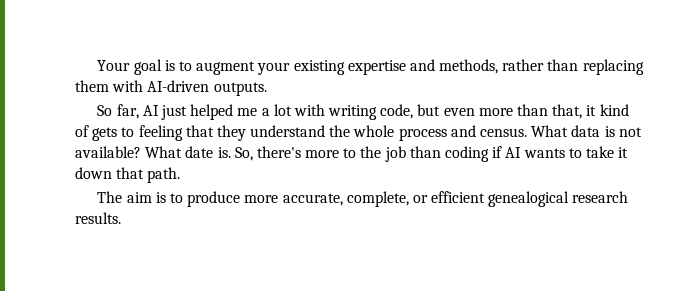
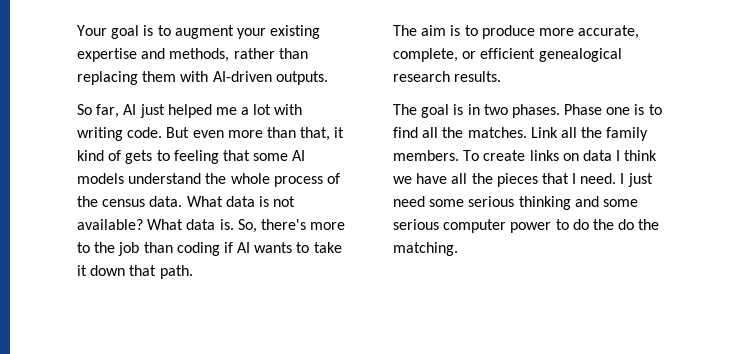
[380,104,441,119] code, but -> [127,127,190,138] code. But
[216,125,246,141] they -> [253,150,306,161] [77,173,124,184] some AI models
[450,125,528,137] and census. -> [326,173,340,184] [77,196,183,207] of the census data.
[185,146,214,158] date -> [186,219,216,230] data
(121, 218) none -> [393,104,662,118] [393,127,649,141] [393,150,658,161] [393,173,653,187] [393,196,638,210] [393,219,660,233] [393,242,458,256] // The goal is in two phases. Phase one is to find all the matches. Link all the family members. To create links on data I think we have all the pieces that I need. I just need some serious thinking and some serious computer power to do the do the matching.

